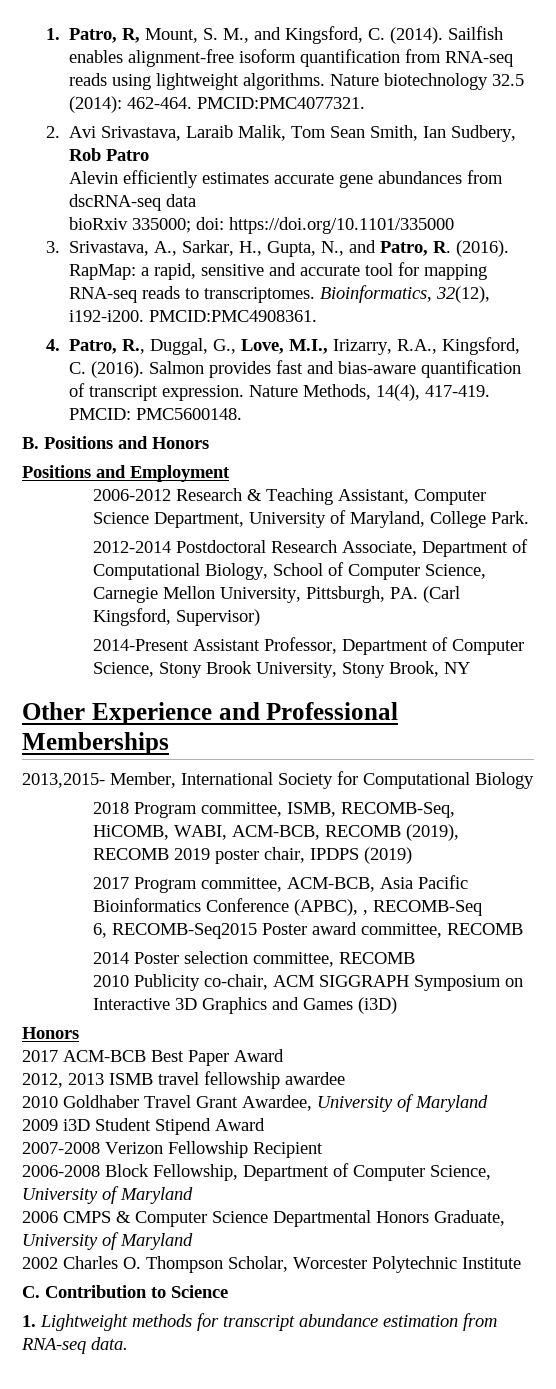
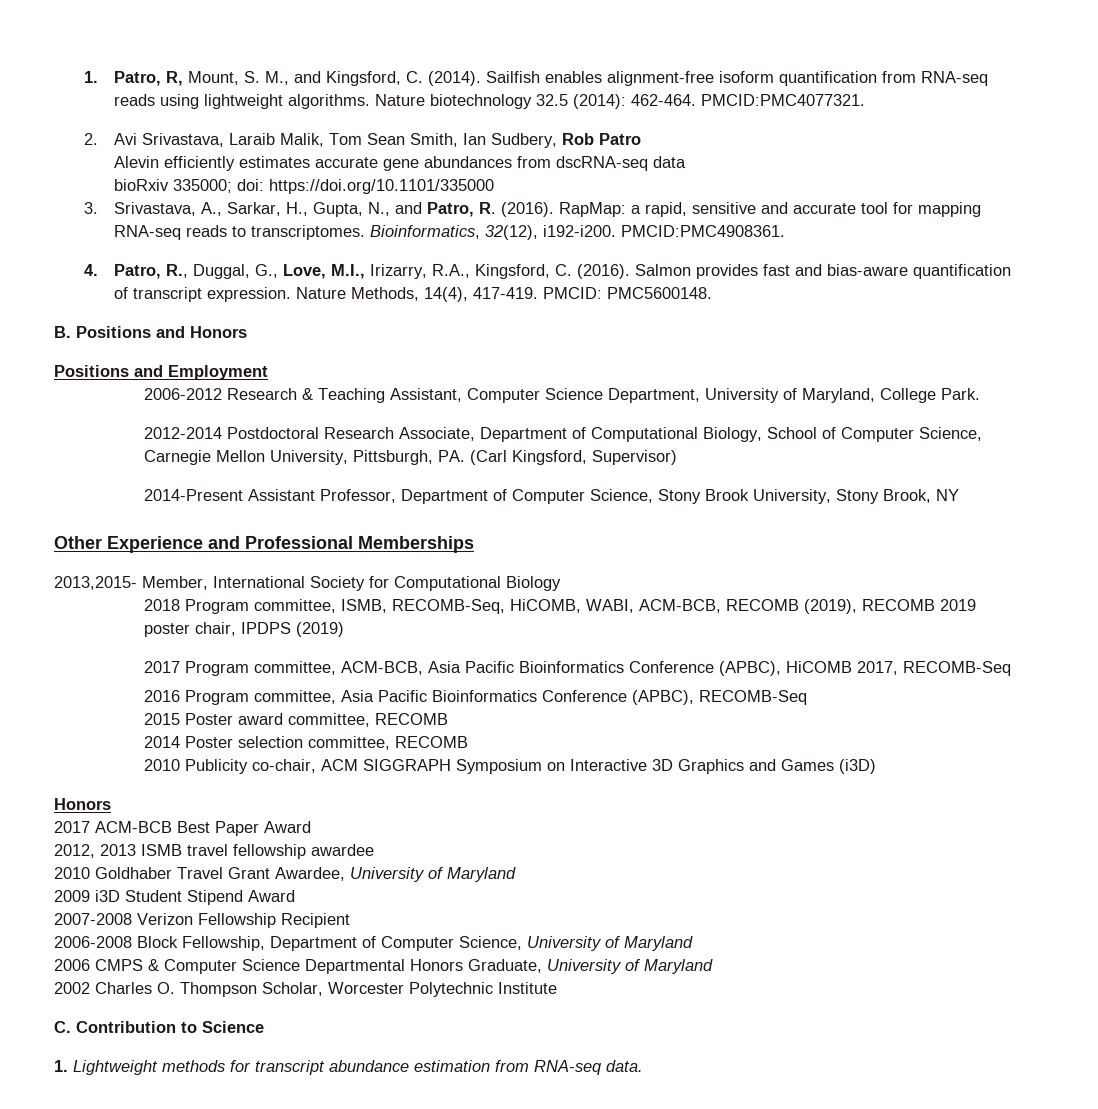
[363,900,483,916] [93,923,258,939] , RECOMB-Seq // 6, RECOMB-Seq2015 -> [785,661,1011,676] [143,690,807,705] [143,713,180,725] HiCOMB 2017, RECOMB-Seq // 2016 Program committee, Asia Pacific Bioinformatics Conference (APBC), RECOMB-Seq // 2015

